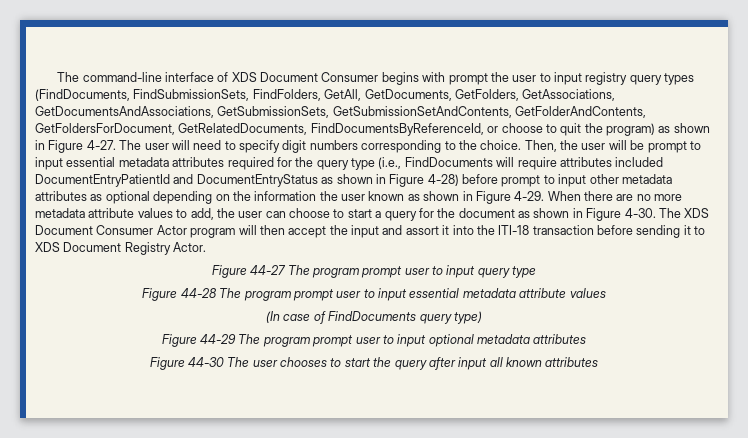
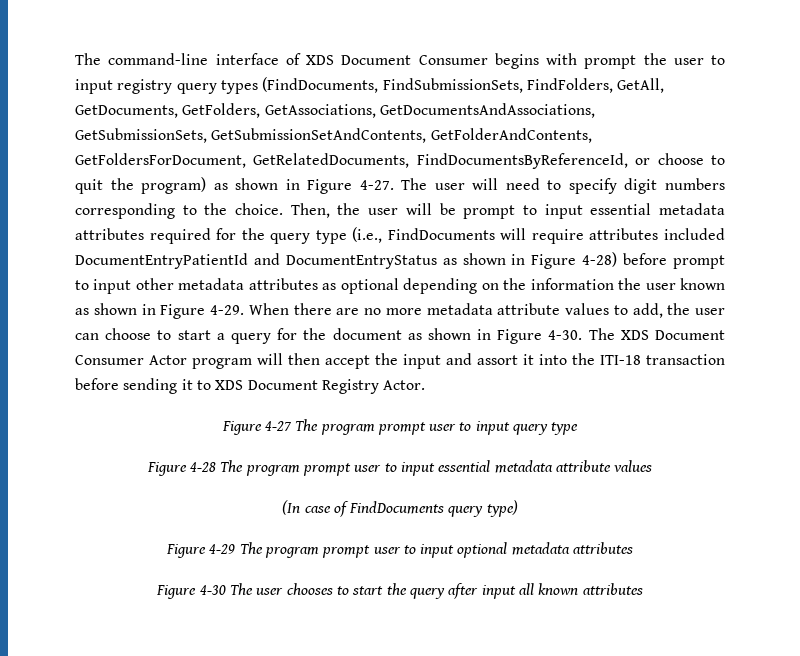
[250,265,287,275] 44-27 -> [264,421,292,431] 4-27
[180,288,217,298] 44-28 -> [190,462,217,472] 4-28
[200,334,236,344] 44-29 -> [209,544,236,554] 4-29
[187,357,224,367] 44-30 -> [199,585,226,595] 4-30

